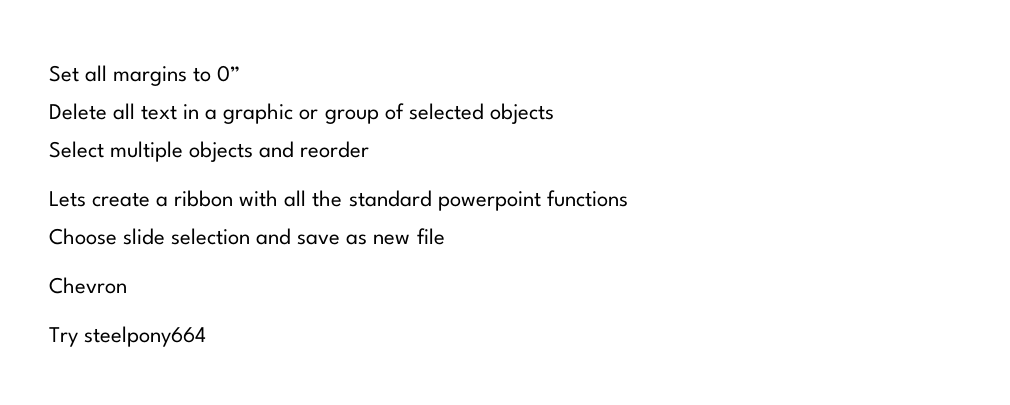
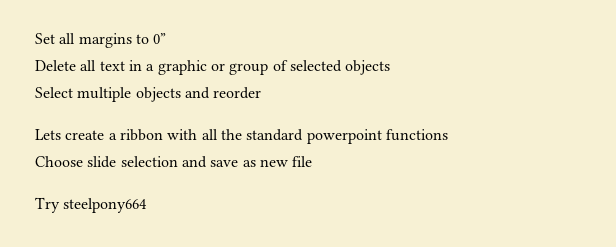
[49,277,127,294] // Chevron -> (313, 161) none

